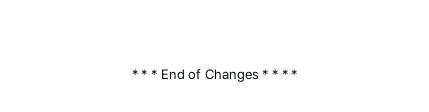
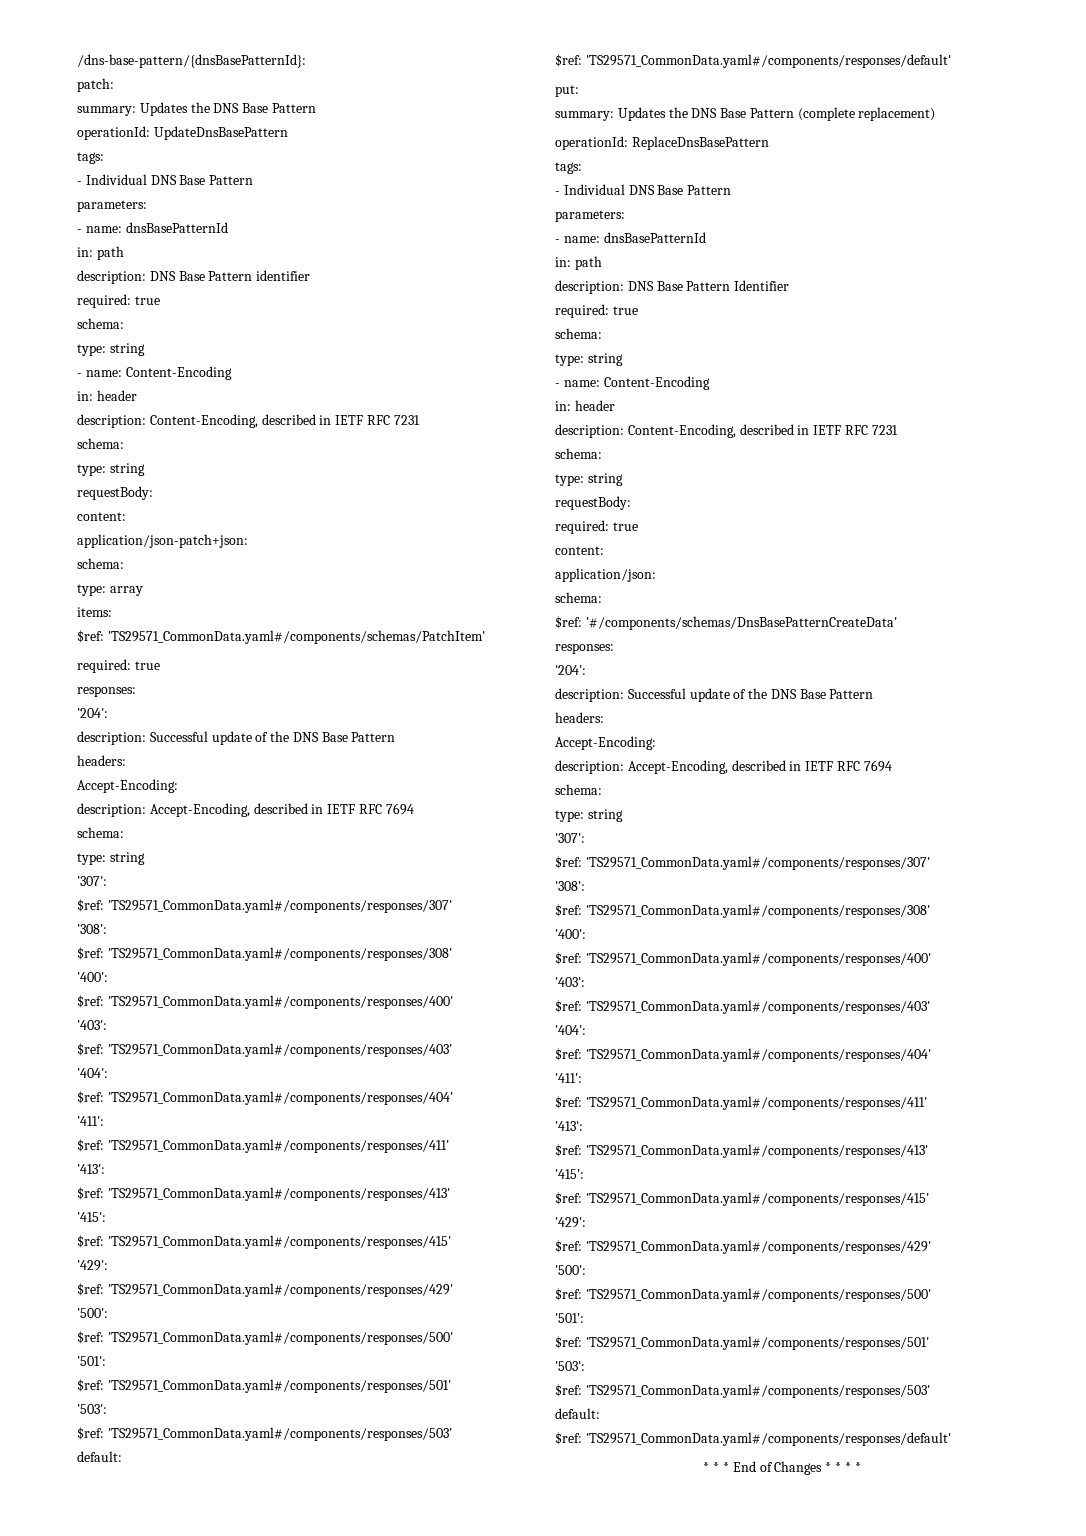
(131, 74) none -> [77,54,306,68] [77,78,114,92] [77,102,316,116] [77,126,288,140] [77,152,104,164] [77,174,254,185] [77,200,147,212] [77,222,228,233] [77,246,124,260] [77,270,311,284] [77,294,160,308] [77,318,124,329] [77,343,145,356] [77,366,232,380] [77,390,137,401] [77,414,420,428] [77,438,124,449] [77,463,145,476] [77,486,153,500] [77,512,126,521] [77,534,248,548] [77,558,124,569] [77,584,143,596] [77,607,112,617] [77,630,485,644] [77,659,160,673] [77,686,136,697] [77,708,108,718] [77,731,396,745] [77,755,126,766] [77,779,178,793] [77,803,414,817] [77,827,124,838] [77,852,145,865] [77,876,107,886] [77,899,452,913] [77,924,107,934] [77,947,452,961] [77,972,108,982] [77,995,453,1009] [77,1020,107,1030] [77,1043,452,1057] [77,1068,108,1078] [77,1091,453,1105] [77,1116,104,1126] [77,1139,449,1153] [77,1164,105,1174] [77,1187,450,1201] [77,1212,106,1222] [77,1235,451,1249] [77,1260,108,1271] [77,1283,453,1297] [77,1308,108,1318] [77,1331,453,1345] [77,1356,106,1366] [77,1379,451,1393] [77,1404,107,1414] [77,1427,452,1441] [77,1451,122,1462] [555,54,951,68] [555,85,579,97] [555,107,936,121] [555,136,769,150] [555,162,582,174] [555,184,732,195] [555,210,625,222] [555,232,706,243] [555,256,602,270] [555,280,790,294] [555,304,638,318] [555,328,602,339] [555,353,623,366] [555,376,710,390] [555,400,615,411] [555,424,898,438] [555,448,602,459] [555,473,623,486] [555,496,631,510] [555,520,638,534] [555,546,604,555] [555,568,656,582] [555,592,602,603] [555,616,897,630] [555,643,614,654] [555,665,586,675] [555,688,874,702] [555,712,604,723] [555,736,656,750] [555,760,892,774] [555,784,602,795] [555,809,623,822] [555,833,585,843] [555,856,930,870] [555,881,585,891] [555,904,930,918] [555,929,586,939] [555,952,931,966] [555,977,585,987] [555,1000,930,1014] [555,1025,586,1035] [555,1048,931,1062] [555,1073,582,1083] [555,1096,927,1110] [555,1121,583,1131] [555,1144,928,1158] [555,1169,584,1179] [555,1192,929,1206] [555,1217,586,1228] [555,1240,931,1254] [555,1265,586,1275] [555,1288,931,1302] [555,1313,584,1323] [555,1336,929,1350] [555,1361,585,1371] [555,1384,930,1398] [555,1408,600,1419] [555,1432,951,1446] /dns-base-pattern/{dnsBasePatternId}: // patch: // summary: Updates the DNS Base Pattern // operationId: UpdateDnsBasePattern // tags: // - Individual DNS Base Pattern // parameters: // - name: dnsBasePatternId // in: path // description: DNS Base Pattern identifier // required: true // schema: // type: string // - name: Content-Encoding // in: header // description: Content-Encoding, described in IETF RFC 7231 // schema: // type: string // requestBody: // content: // application/json-patch+json: // schema: // type: array // items: // $ref: 'TS29571_CommonData.yaml#/components/schemas/PatchItem' // required: true // responses: // '204': // description: Successful update of the DNS Base Pattern // headers: // Accept-Encoding: // description: Accept-Encoding, described in IETF RFC 7694 // schema: // type: string // '307': // $ref: 'TS29571_CommonData.yaml#/components/responses/307' // '308': // $ref: 'TS29571_CommonData.yaml#/components/responses/308' // '400': // $ref: 'TS29571_CommonData.yaml#/components/responses/400' // '403': // $ref: 'TS29571_CommonData.yaml#/components/responses/403' // '404': // $ref: 'TS29571_CommonData.yaml#/components/responses/404' // '411': // $ref: 'TS29571_CommonData.yaml#/components/responses/411' // '413': // $ref: 'TS29571_CommonData.yaml#/components/responses/413' // '415': // $ref: 'TS29571_CommonData.yaml#/components/responses/415' // '429': // $ref: 'TS29571_CommonData.yaml#/components/responses/429' // '500': // $ref: 'TS29571_CommonData.yaml#/components/responses/500' // '501': // $ref: 'TS29571_CommonData.yaml#/components/responses/501' // '503': // $ref: 'TS29571_CommonData.yaml#/components/responses/503' // default: // $ref: 'TS29571_CommonData.yaml#/components/responses/default' // put: // summary: Updates the DNS Base Pattern (complete replacement) // operationId: ReplaceDnsBasePattern // tags: // - Individual DNS Base Pattern // parameters: // - name: dnsBasePatternId // in: path // description: DNS Base Pattern Identifier // required: true // schema: // type: string // - name: Content-Encoding // in: header // description: Content-Encoding, described in IETF RFC 7231 // schema: // type: string // requestBody: // required: true // content: // application/json: // schema: // $ref: '#/components/schemas/DnsBasePatternCreateData' // responses: // '204': // description: Successful update of the DNS Base Pattern // headers: // Accept-Encoding: // description: Accept-Encoding, described in IETF RFC 7694 // schema: // type: string // '307': // $ref: 'TS29571_CommonData.yaml#/components/responses/307' // '308': // $ref: 'TS29571_CommonData.yaml#/components/responses/308' // '400': // $ref: 'TS29571_CommonData.yaml#/components/responses/400' // '403': // $ref: 'TS29571_CommonData.yaml#/components/responses/403' // '404': // $ref: 'TS29571_CommonData.yaml#/components/responses/404' // '411': // $ref: 'TS29571_CommonData.yaml#/components/responses/411' // '413': // $ref: 'TS29571_CommonData.yaml#/components/responses/413' // '415': // $ref: 'TS29571_CommonData.yaml#/components/responses/415' // '429': // $ref: 'TS29571_CommonData.yaml#/components/responses/429' // '500': // $ref: 'TS29571_CommonData.yaml#/components/responses/500' // '501': // $ref: 'TS29571_CommonData.yaml#/components/responses/501' // '503': // $ref: 'TS29571_CommonData.yaml#/components/responses/503' // default: // $ref: 'TS29571_CommonData.yaml#/components/responses/default' //

